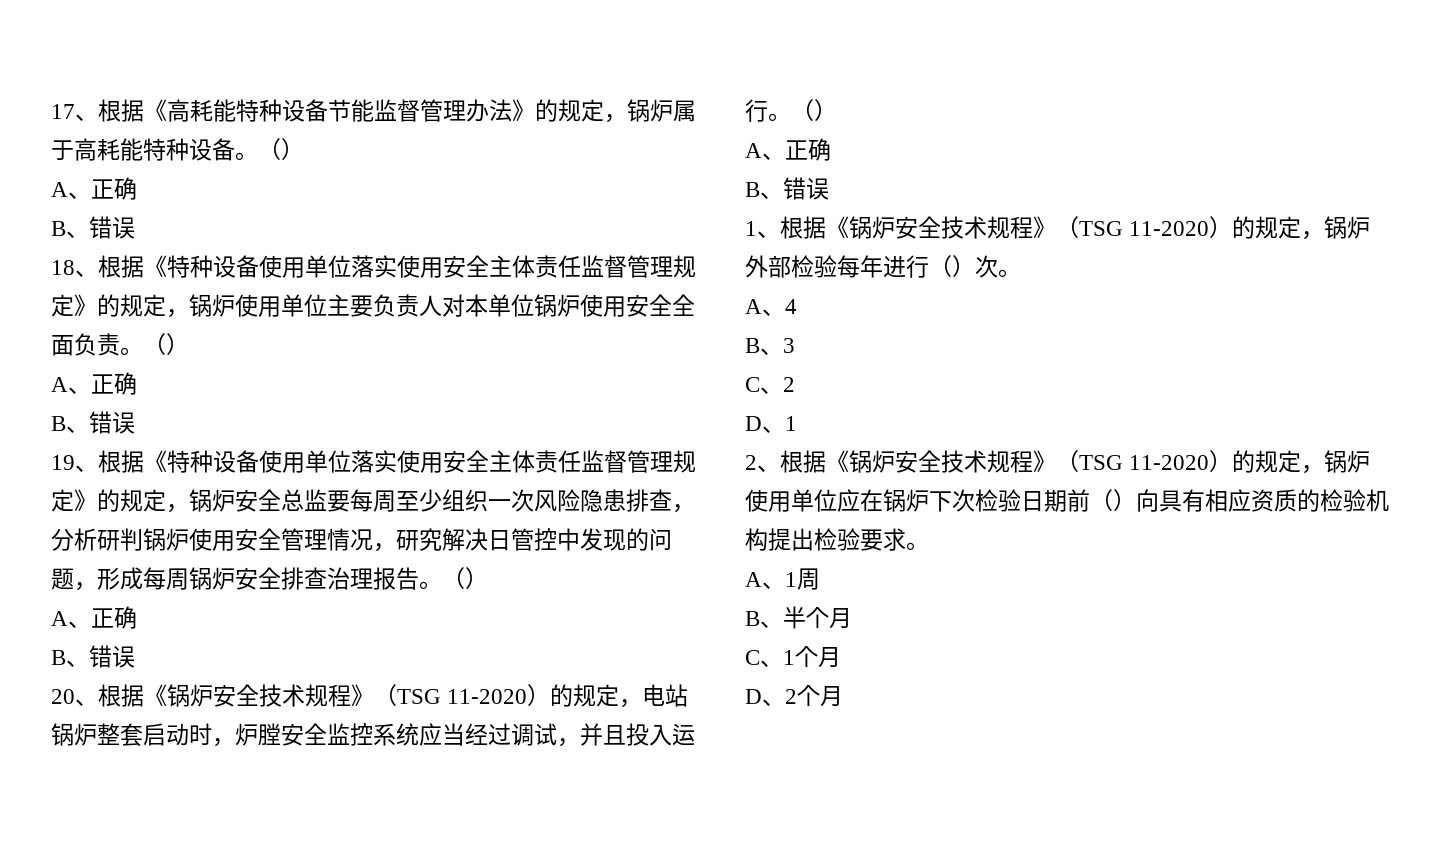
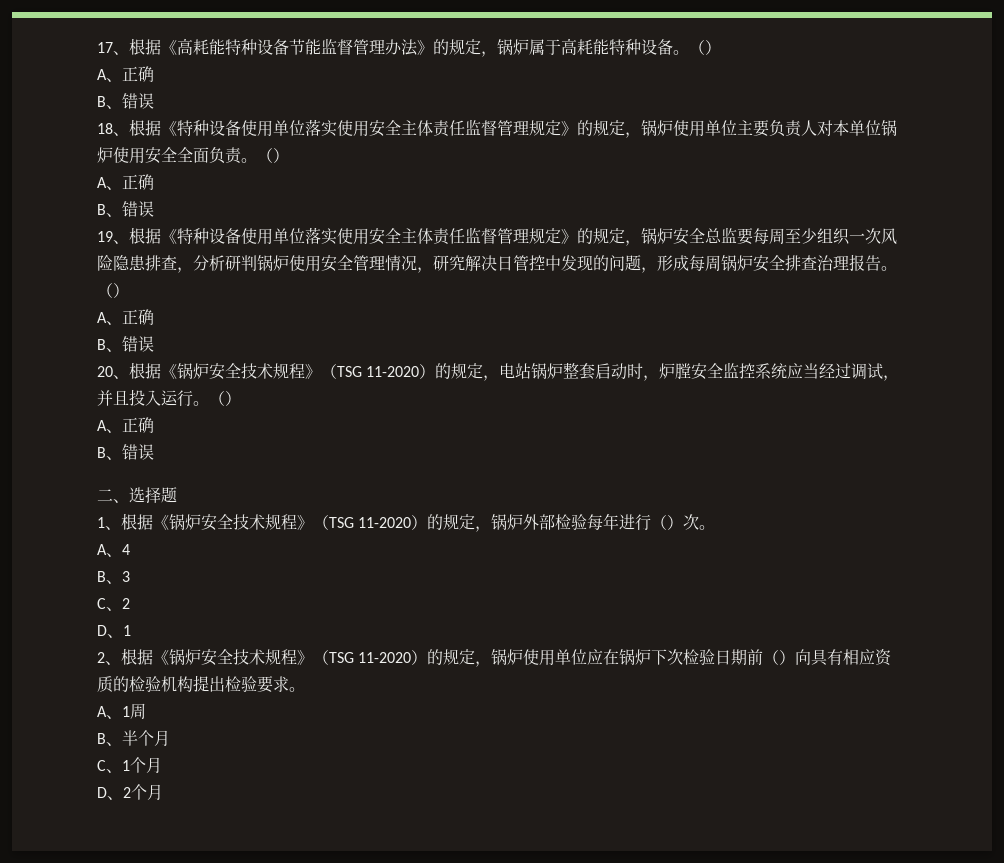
(829, 189) none -> [97,487,177,503] // 二、选择题

